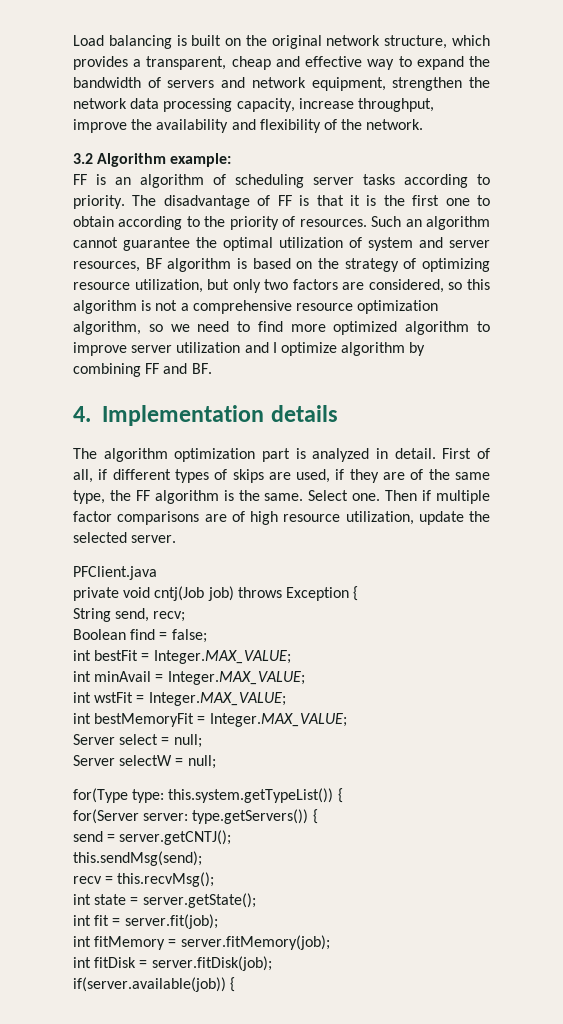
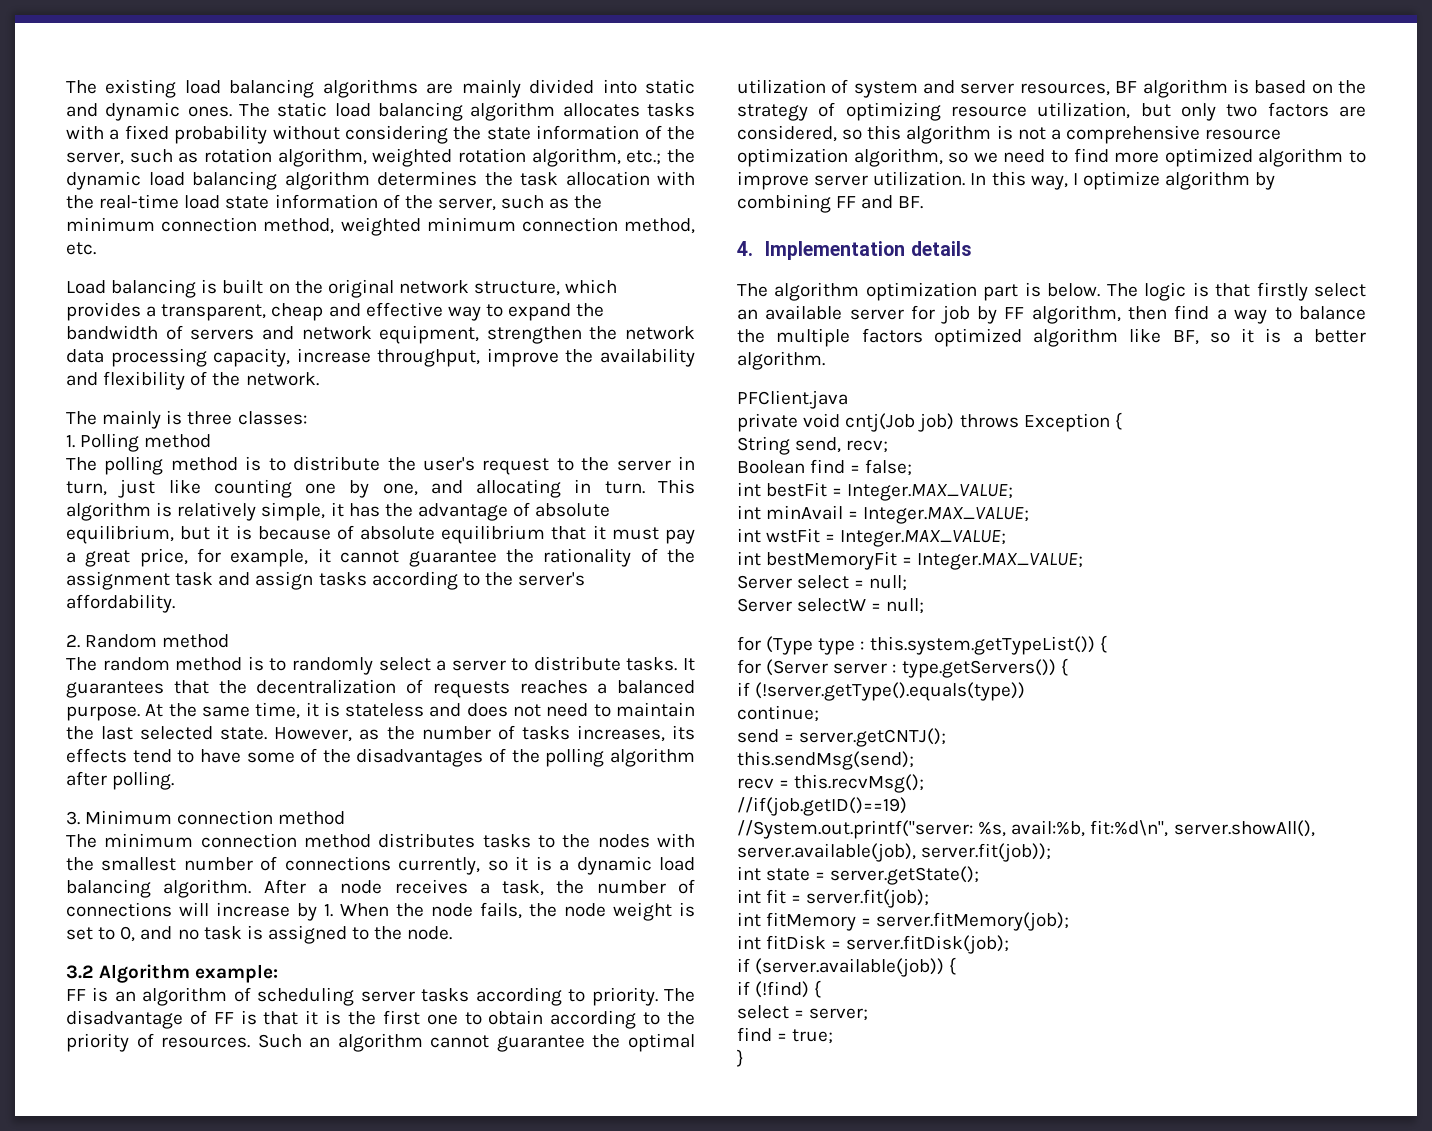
(73, 40) none -> [66,79,696,98] [66,102,695,121] [66,125,695,144] [66,148,695,167] [66,171,695,190] [66,194,603,211] [66,217,696,236] [66,242,96,255] The existing load balancing algorithms are mainly divided into static and dynamic ones. The static load balancing algorithm allocates tasks with a fixed probability without considering the state information of the server, such as rotation algorithm, weighted rotation algorithm, etc.; the dynamic load balancing algorithm determines the task allocation with the real-time load state information of the server, such as the minimum connection method, weighted minimum connection method, etc. //
(424, 124) none -> [66,410,307,429] [66,433,212,452] [66,456,695,475] [66,479,695,498] [66,502,611,521] [66,525,695,544] [66,548,696,567] [66,571,586,590] [66,594,175,613] [66,634,230,648] [66,656,695,675] [66,679,695,698] [66,702,695,721] [66,725,696,742] [66,748,695,767] [66,771,175,790] [66,810,346,825] [66,833,695,848] [66,856,695,875] [66,879,695,898] [66,902,695,921] [66,925,453,944] // The mainly is three classes: // 1. Polling method // The polling method is to distribute the user's request to the server in turn, just like counting one by one, and allocating in turn. This algorithm is relatively simple, it has the advantage of absolute equilibrium, but it is because of absolute equilibrium that it must pay a great price, for example, it cannot guarantee the rationality of the assignment task and assign tasks according to the server's affordability. // 2. Random method // The random method is to randomly select a server to distribute tasks. It guarantees that the decentralization of requests reaches a balanced purpose. At the same time, it is stateless and does not need to maintain the last selected state. However, as the number of tasks increases, its effects tend to have some of the disadvantages of the polling algorithm after polling. // 3. Minimum connection method // The minimum connection method distributes tasks to the nodes with the smallest number of connections currently, so it is a dynamic load balancing algorithm. After a node receives a task, the number of connections will increase by 1. When the node fails, the node weight is set to 0, and no task is assigned to the node.
[176,342,269,353] utilization and -> [873,171,1068,190] utilization. In this way,
[312,448,490,462] [73,469,490,483] [73,490,491,504] [73,511,490,525] [73,532,177,543] analyzed in detail. First of all, if different types of skips are used, if they are of the same type, the FF algorithm is the same. Select one. Then if multiple factor comparisons are of high resource utilization, update the selected server. -> [1047,282,1366,301] [737,305,1366,324] [737,328,1366,347] [737,351,825,370] below. The logic is that firstly select an available server for job by FF algorithm, then find a way to balance the multiple factors optimized algorithm like BF, so it is a better algorithm.
[73,788,343,803] [73,809,189,824] for(Type type: this.system.getTypeList()) { // for(Server server: -> [737,635,1107,655] [737,659,897,676] for (Type type : this.system.getTypeList()) { // for (Server server :
(318, 816) none -> [737,682,1026,701] [737,705,819,722] // if (!server.getType().equals(type)) // continue;
(215, 879) none -> [737,797,907,816] [737,820,1315,839] [737,843,1052,862] // //if(job.getID()==19) // //System.out.printf("server: %s, avail:%b, fit:%d\n", server.showAll(), server.available(job), server.fit(job));
[73,977,236,992] if(server.available(job)) { -> [737,957,957,977] [737,980,822,998] [737,1005,869,1021] [737,1027,834,1044] [737,1049,744,1067] if (server.available(job)) { // if (!find) { // select = server; // find = true; // }

